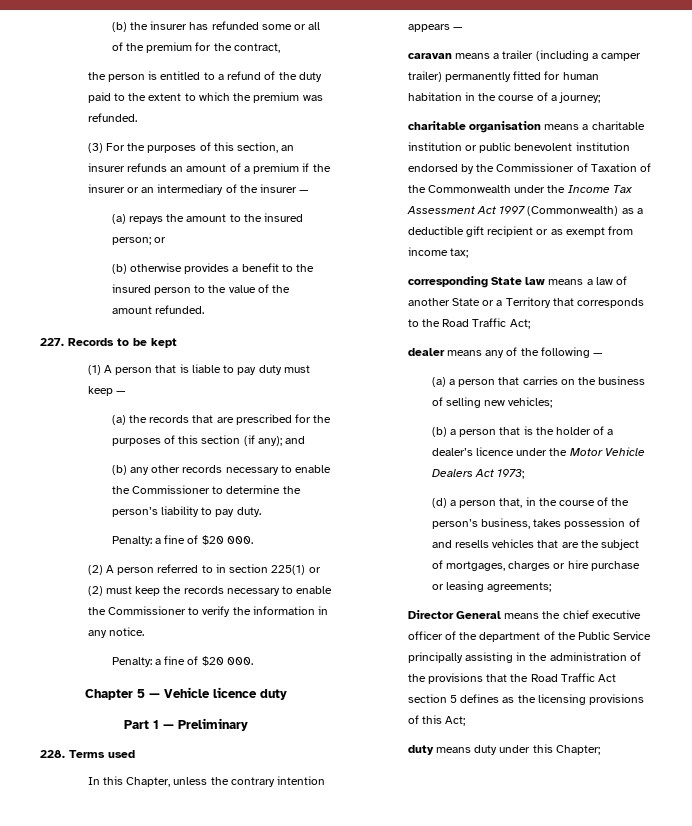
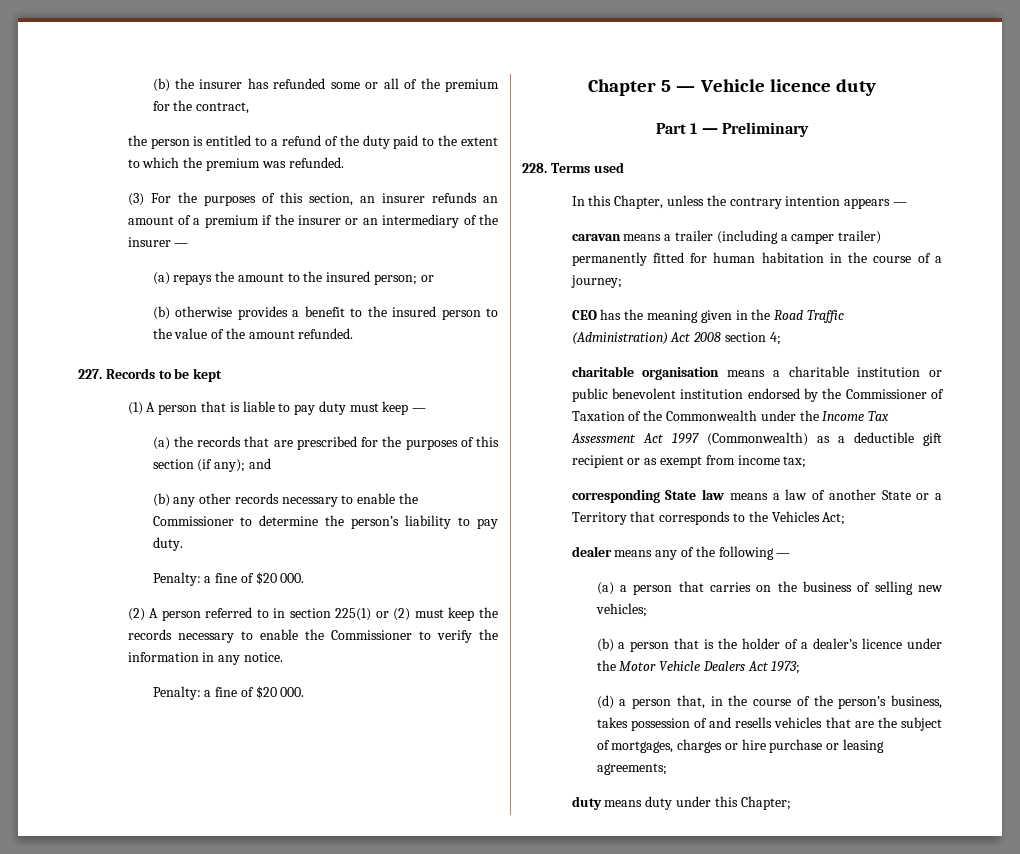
(601, 97) none -> [571,309,844,323] [571,332,781,345] // CEO has the meaning given in the Road Traffic (Administration) Act 2008 section 4;
[442,318,507,327] Road Traffic -> [771,511,820,522] Vehicles
[407,610,641,619] [407,631,652,642] [407,652,641,663] [407,673,617,684] [407,694,645,705] [407,715,466,726] // Director General means the chief executive officer of the department of the Public Service principally assisting in the administration of the provisions that the Road Traffic Act section 5 defines as the licensing provisions of this Act; -> (667, 769) none

